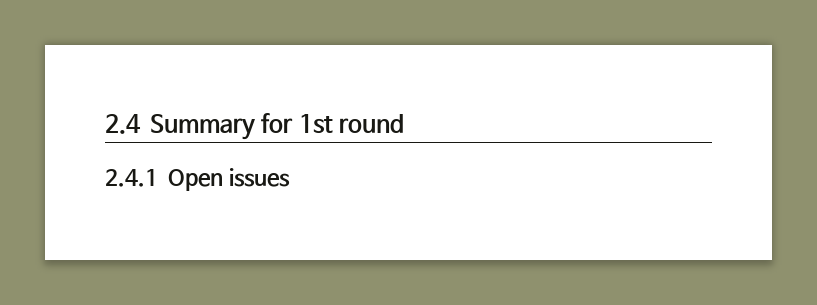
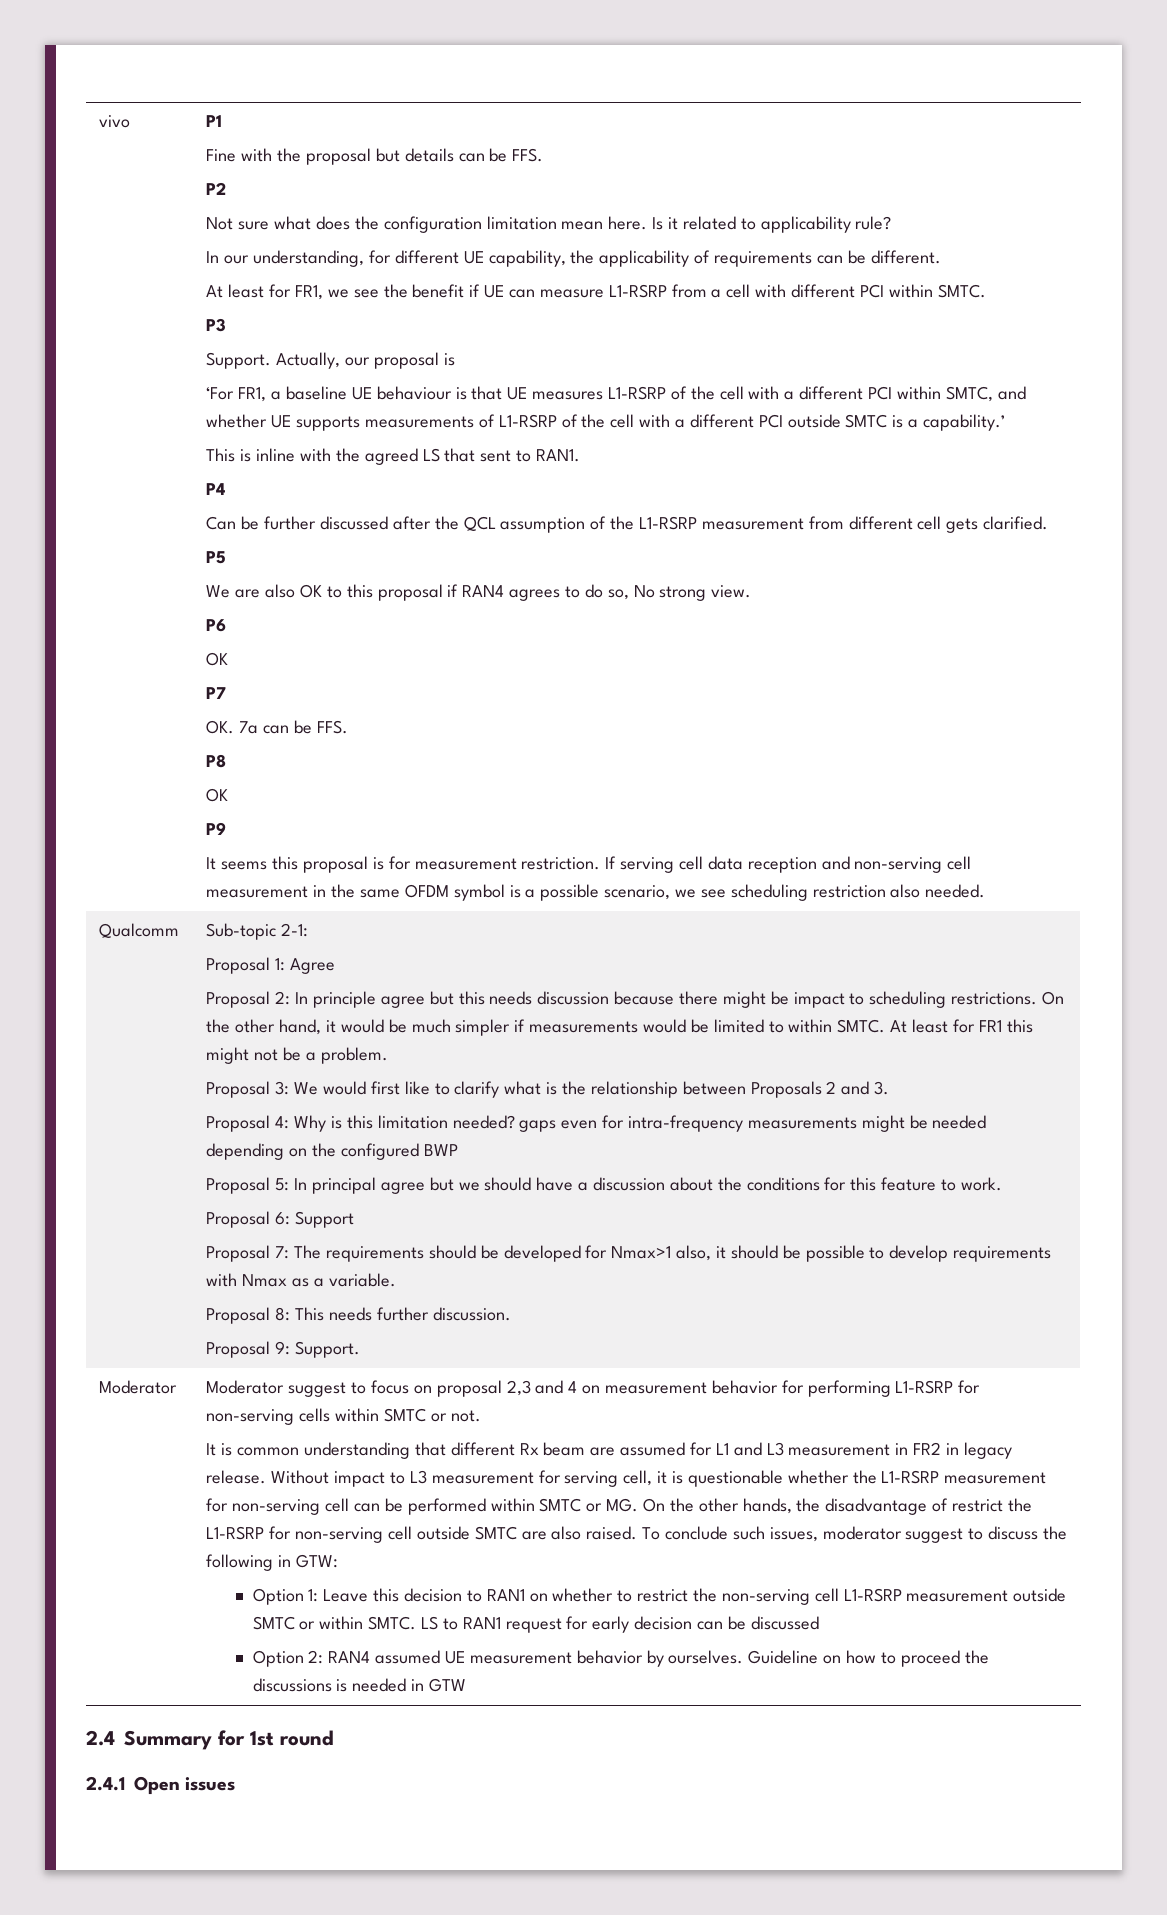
(105, 124) none -> [99,115,131,128] [206,115,223,127] [206,148,544,165] [206,182,227,195] [206,216,892,233] [206,250,941,267] [206,284,986,300] [206,318,227,332] [206,352,455,369] [206,386,1026,402] [206,414,1005,431] [206,448,580,465] [206,483,226,495] [206,516,1049,533] [206,551,227,564] [206,584,752,601] [206,619,227,632] [206,652,229,666] [206,687,227,699] [206,720,348,734] [206,754,227,768] [206,788,229,802] [206,822,227,835] [206,856,972,873] [206,884,986,901] [99,923,180,938] [206,923,309,940] [206,957,336,974] [206,991,1064,1008] [206,1019,1033,1036] [206,1047,388,1064] [206,1081,890,1098] [206,1115,987,1132] [206,1143,458,1160] [206,1177,1002,1194] [206,1211,355,1228] [206,1245,1052,1262] [206,1273,396,1287] [206,1307,511,1324] [206,1341,361,1358] [99,1380,178,1394] [206,1380,981,1397] [206,1408,481,1425] [206,1442,1012,1459] [206,1470,1047,1487] [206,1498,1032,1515] [206,1526,1067,1543] [206,1554,339,1571] [252,1588,1067,1605] [252,1616,819,1633] [252,1650,989,1667] [252,1678,466,1692] vivo | P1 // Fine with the proposal but details can be FFS. // P2 // Not sure what does the configuration limitation mean here. Is it related to applicability rule? // In our understanding, for different UE capability, the applicability of requirements can be different. // At least for FR1, we see the benefit if UE can measure L1-RSRP from a cell with different PCI within SMTC. // P3 // Support. Actually, our proposal is // ‘For FR1, a baseline UE behaviour is that UE measures L1-RSRP of the cell with a different PCI within SMTC, and whether UE supports measurements of L1-RSRP of the cell with a different PCI outside SMTC is a capability.’ // This is inline with the agreed LS that sent to RAN1. // P4 // Can be further discussed after the QCL assumption of the L1-RSRP measurement from different cell gets clarified. // P5 // We are also OK to this proposal if RAN4 agrees to do so, No strong view. // P6 // OK // P7 // OK. 7a can be FFS. // P8 // OK // P9 // It seems this proposal is for measurement restriction. If serving cell data reception and non-serving cell measurement in the same OFDM symbol is a possible scenario, we see scheduling restriction also needed. // Qualcomm | Sub-topic 2-1: // Proposal 1: Agree // Proposal 2: In principle agree but this needs discussion because there might be impact to scheduling restrictions. On the other hand, it would be much simpler if measurements would be limited to within SMTC. At least for FR1 this might not be a problem. // Proposal 3: We would first like to clarify what is the relationship between Proposals 2 and 3. // Proposal 4: Why is this limitation needed? gaps even for intra-frequency measurements might be needed depending on the configured BWP // Proposal 5: In principal agree but we should have a discussion about the conditions for this feature to work. // Proposal 6: Support // Proposal 7: The requirements should be developed for Nmax>1 also, it should be possible to develop requirements with Nmax as a variable. // Proposal 8: This needs further discussion. // Proposal 9: Support. // Moderator | Moderator suggest to focus on proposal 2,3 and 4 on measurement behavior for performing L1-RSRP for non-serving cells within SMTC or not. // It is common understanding that different Rx beam are assumed for L1 and L3 measurement in FR2 in legacy release. Without impact to L3 measurement for serving cell, it is questionable whether the L1-RSRP measurement for non-serving cell can be performed within SMTC or MG. On the other hands, the disadvantage of restrict the L1-RSRP for non-serving cell outside SMTC are also raised. To conclude such issues, moderator suggest to discuss the following in GTW: // Option 1: Leave this decision to RAN1 on whether to restrict the non-serving cell L1-RSRP measurement outside SMTC or within SMTC. LS to RAN1 request for early decision can be discussed // Option 2: RAN4 assumed UE measurement behavior by ourselves. Guideline on how to proceed the discussions is needed in GTW //

